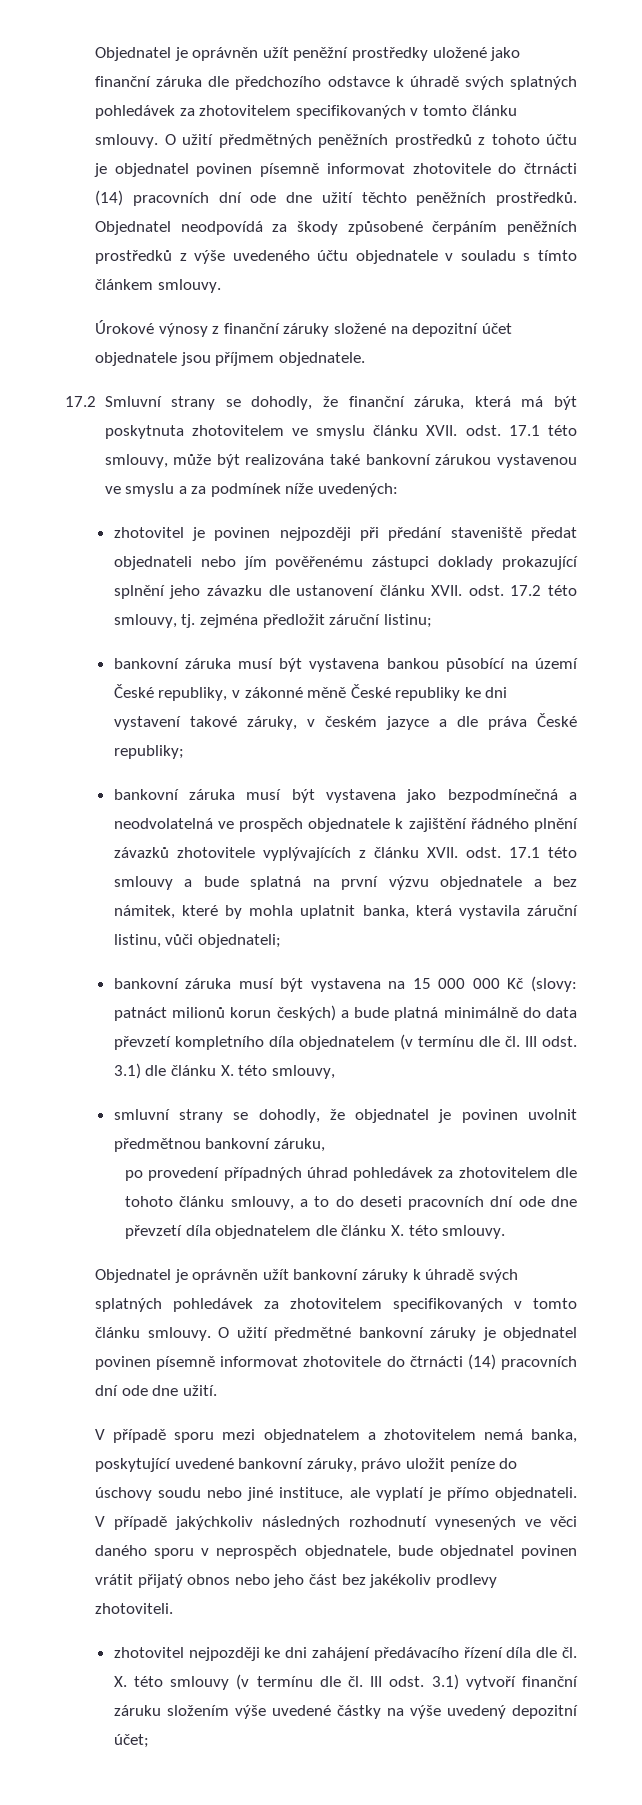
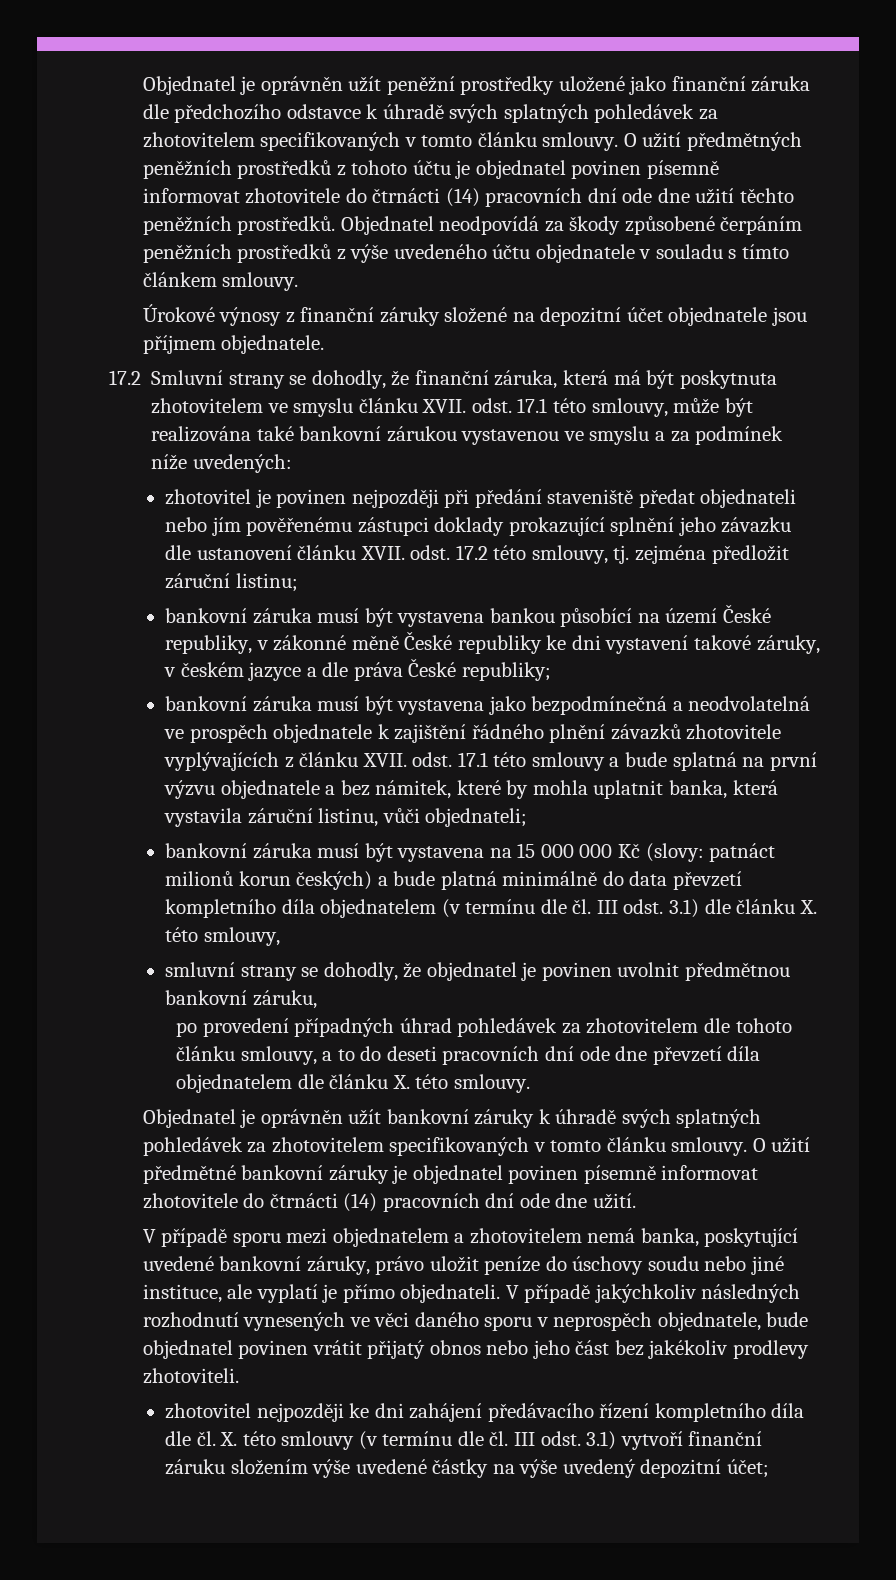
(503, 1652) none -> [654,1403,766,1422] kompletního

